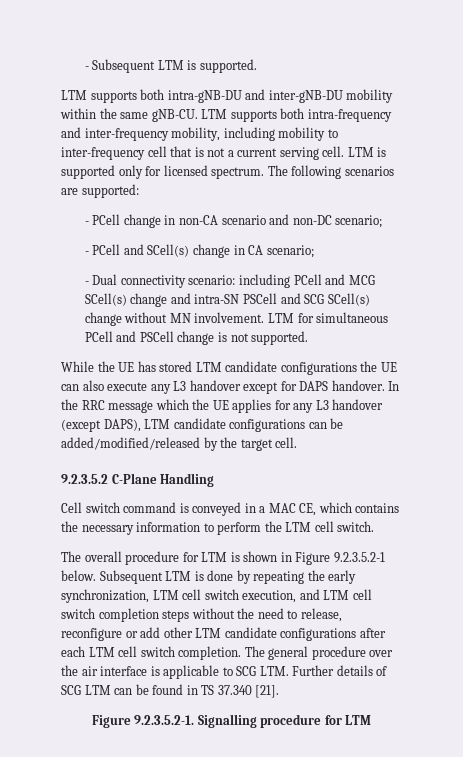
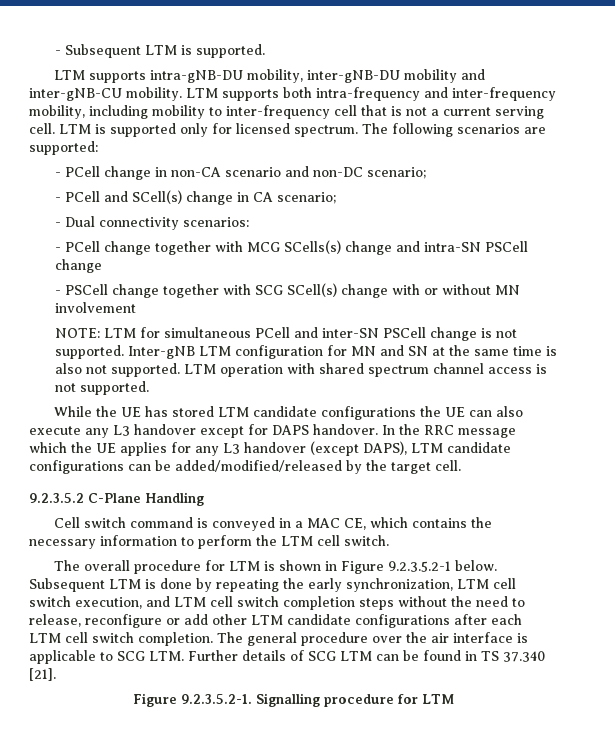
[140,89,394,103] [60,108,198,122] both intra-gNB-DU and inter-gNB-DU mobility within the same gNB-CU. -> [150,69,486,83] [29,87,182,101] intra-gNB-DU mobility, inter-gNB-DU mobility and inter-gNB-CU mobility.
[188,274,375,288] [84,293,370,307] [84,312,265,326] scenario: including PCell and MCG SCell(s) change and intra-SN PSCell and SCG SCell(s) change without MN involvement. -> [182,217,249,227] [54,240,528,255] [54,259,102,273] [54,283,520,298] [54,302,136,313] [54,328,100,338] scenarios: // - PCell change together with MCG SCells(s) change and intra-SN PSCell change // - PSCell change together with SCG SCell(s) change with or without MN involvement // NOTE:
(137, 336) none -> [321,328,379,338] inter-SN
(309, 338) none -> [127,345,557,359] [54,363,547,377] [54,381,149,395] Inter-gNB LTM configuration for MN and SN at the same time is also not supported. LTM operation with shared spectrum channel access is not supported.

